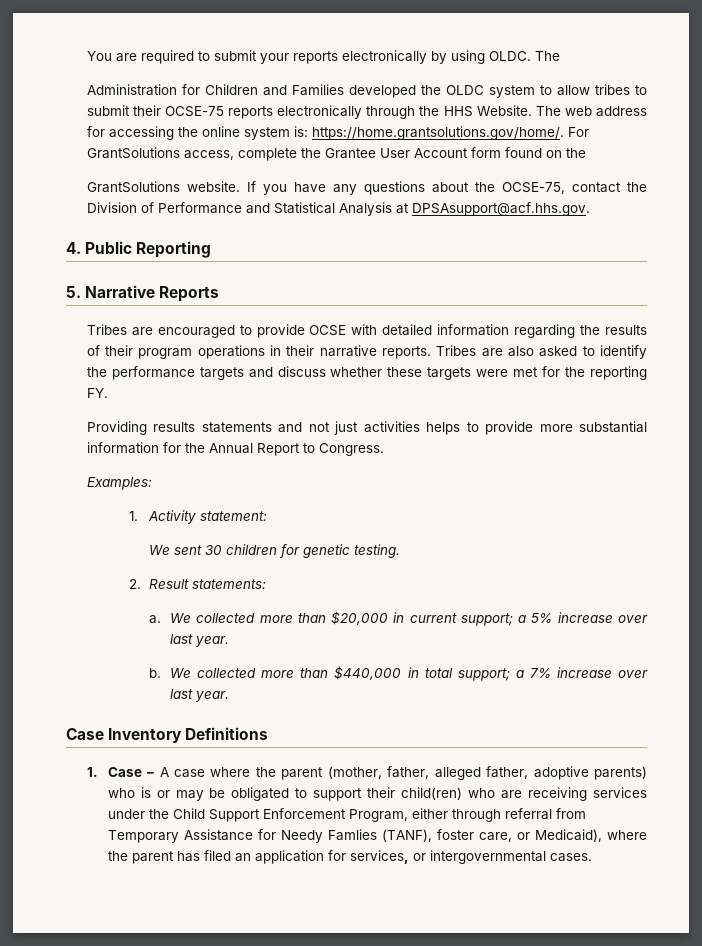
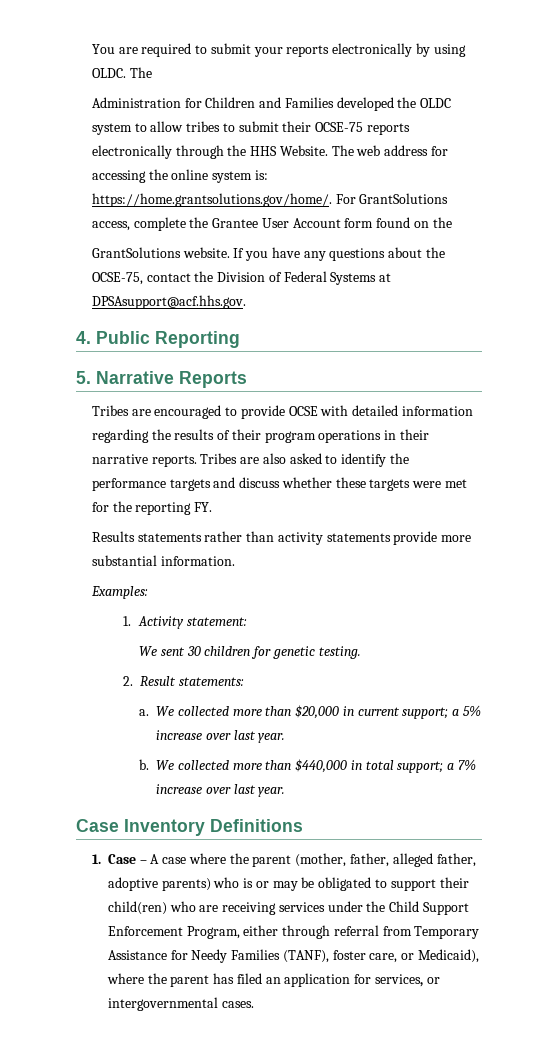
[157,202,392,216] Performance and Statistical Analysis -> [283,271,377,285] Federal Systems
[86,421,647,435] [86,442,384,456] Providing results statements and not just activities helps to provide more substantial information for the Annual Report to Congress. -> [91,531,472,545] [91,555,235,566] Results statements rather than activity statements provide more substantial information.
[327,829,377,841] Famlies -> [231,949,281,960] Families

